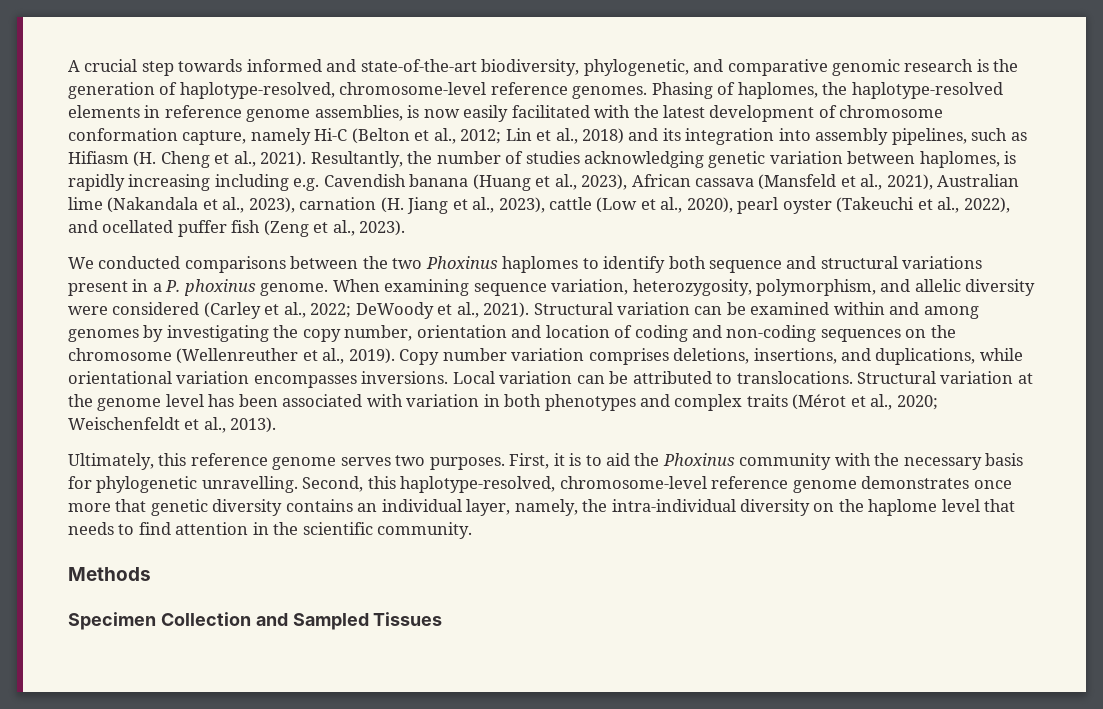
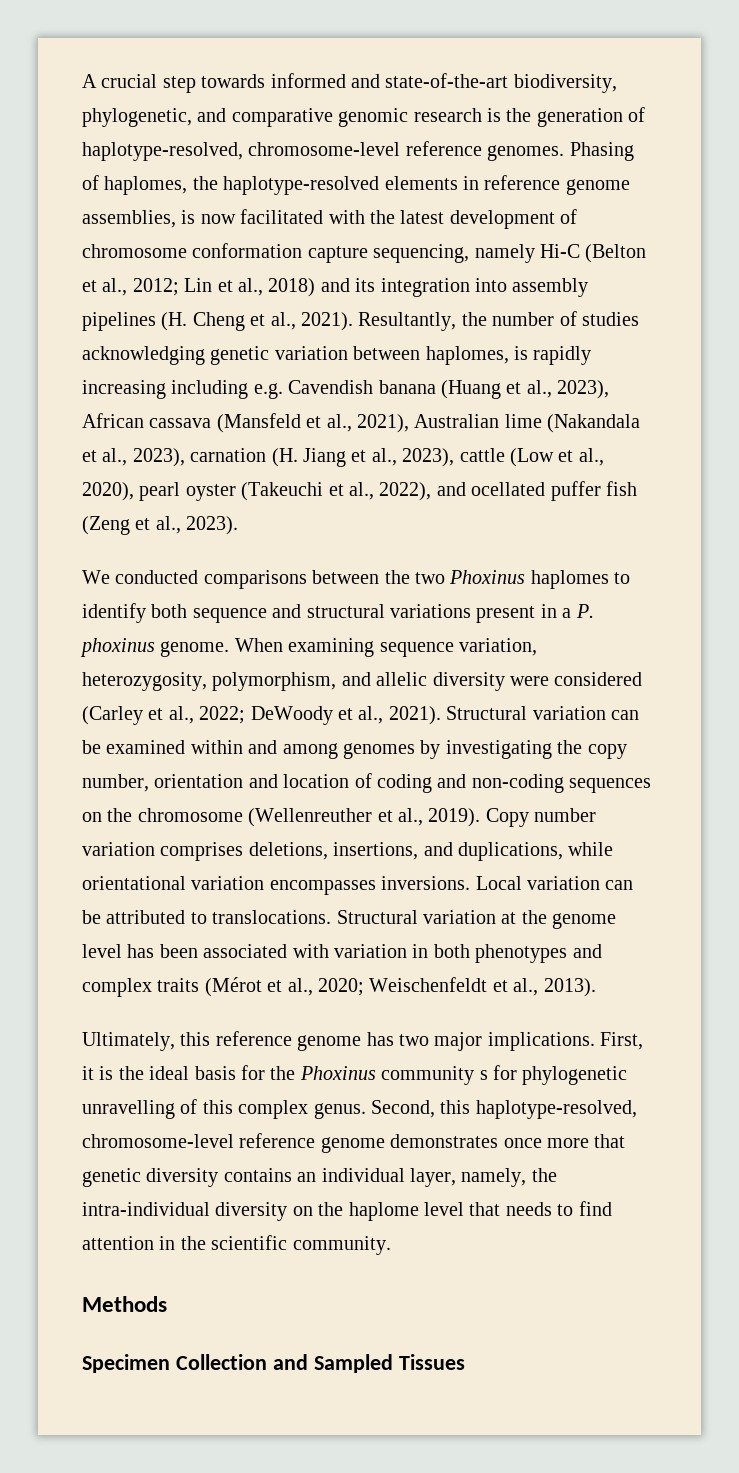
[463,105,509,122] easily -> (236, 219) none
[182,130,247,145] capture, -> [307,244,470,263] capture sequencing,
[891,128,1027,145] [68,151,129,164] pipelines, such as Hifiasm -> [82,312,156,331] pipelines
[340,453,1024,470] [68,476,298,493] serves two purposes. First, it is to aid the Phoxinus community with the necessary basis for phylogenetic unravelling. -> [366,1032,644,1051] [82,1065,628,1085] [82,1099,366,1119] has two major implications. First, it is the ideal basis for the Phoxinus community s for phylogenetic unravelling of this complex genus.

